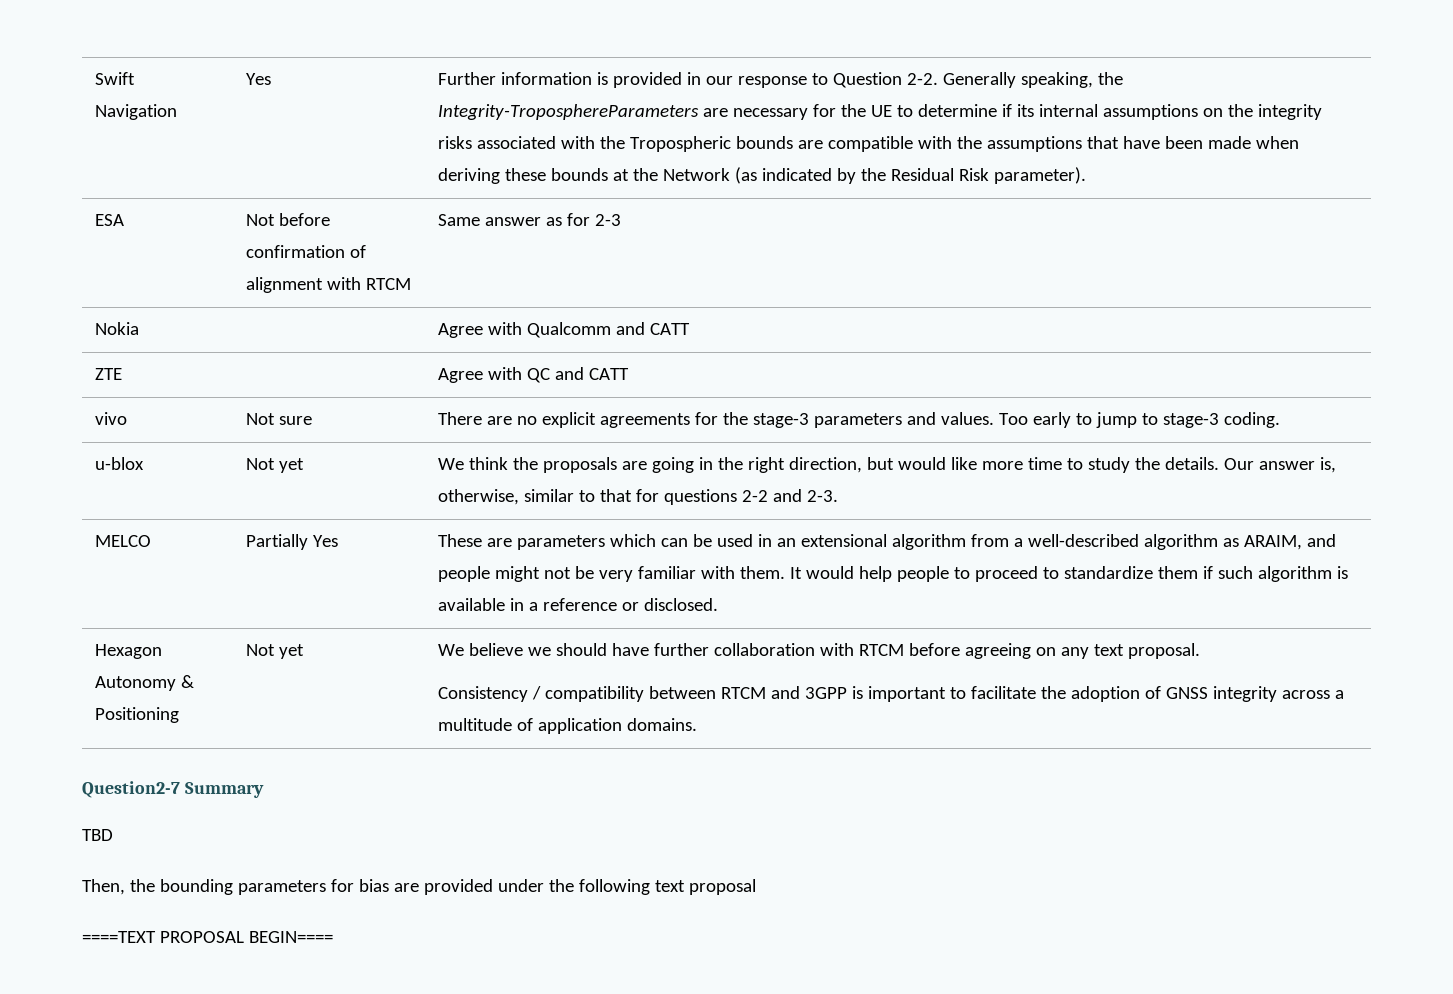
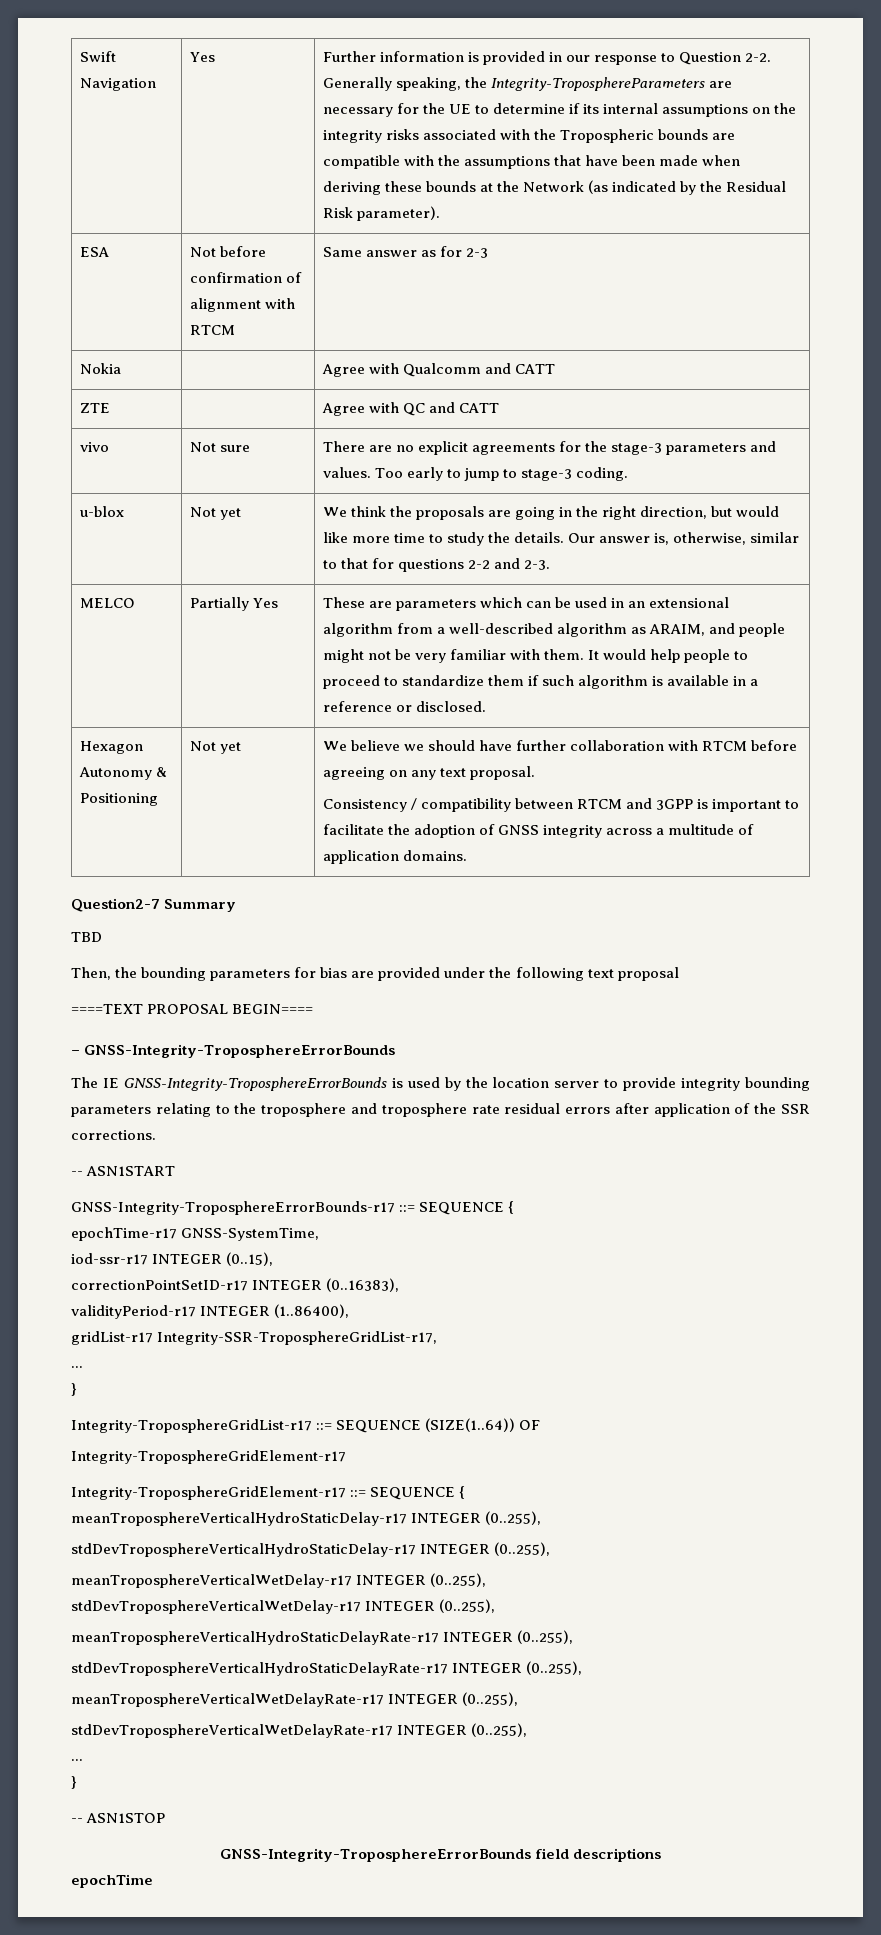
(333, 937) none -> [71,1044,396,1058] [71,1077,810,1091] [71,1103,811,1117] [71,1130,156,1140] [71,1166,176,1176] [71,1201,515,1215] [71,1227,320,1241] [71,1252,274,1266] [71,1278,400,1292] [71,1304,350,1319] [71,1331,438,1345] [71,1366,83,1368] [71,1383,77,1396] [71,1418,541,1433] [71,1450,346,1464] [71,1486,466,1500] [71,1511,542,1526] [71,1542,551,1557] [71,1573,487,1588] [71,1599,496,1614] [71,1630,574,1645] [71,1661,583,1676] [71,1692,519,1707] [71,1723,528,1738] [71,1759,83,1761] [71,1776,77,1789] [71,1813,166,1823] [219,1848,662,1862] [71,1874,153,1888] // – GNSS-Integrity-TroposphereErrorBounds // The IE GNSS-Integrity-TroposphereErrorBounds is used by the location server to provide integrity bounding parameters relating to the troposphere and troposphere rate residual errors after application of the SSR corrections. // -- ASN1START // GNSS-Integrity-TroposphereErrorBounds-r17 ::= SEQUENCE { // epochTime-r17 GNSS-SystemTime, // iod-ssr-r17 INTEGER (0..15), // correctionPointSetID-r17 INTEGER (0..16383), // validityPeriod-r17 INTEGER (1..86400), // gridList-r17 Integrity-SSR-TroposphereGridList-r17, // ... // } // Integrity-TroposphereGridList-r17 ::= SEQUENCE (SIZE(1..64)) OF // Integrity-TroposphereGridElement-r17 // Integrity-TroposphereGridElement-r17 ::= SEQUENCE { // meanTroposphereVerticalHydroStaticDelay-r17 INTEGER (0..255), // stdDevTroposphereVerticalHydroStaticDelay-r17 INTEGER (0..255), // meanTroposphereVerticalWetDelay-r17 INTEGER (0..255), // stdDevTroposphereVerticalWetDelay-r17 INTEGER (0..255), // meanTroposphereVerticalHydroStaticDelayRate-r17 INTEGER (0..255), // stdDevTroposphereVerticalHydroStaticDelayRate-r17 INTEGER (0..255), // meanTroposphereVerticalWetDelayRate-r17 INTEGER (0..255), // stdDevTroposphereVerticalWetDelayRate-r17 INTEGER (0..255), // ... // } // -- ASN1STOP // GNSS-Integrity-TroposphereErrorBounds field descriptions // epochTime

